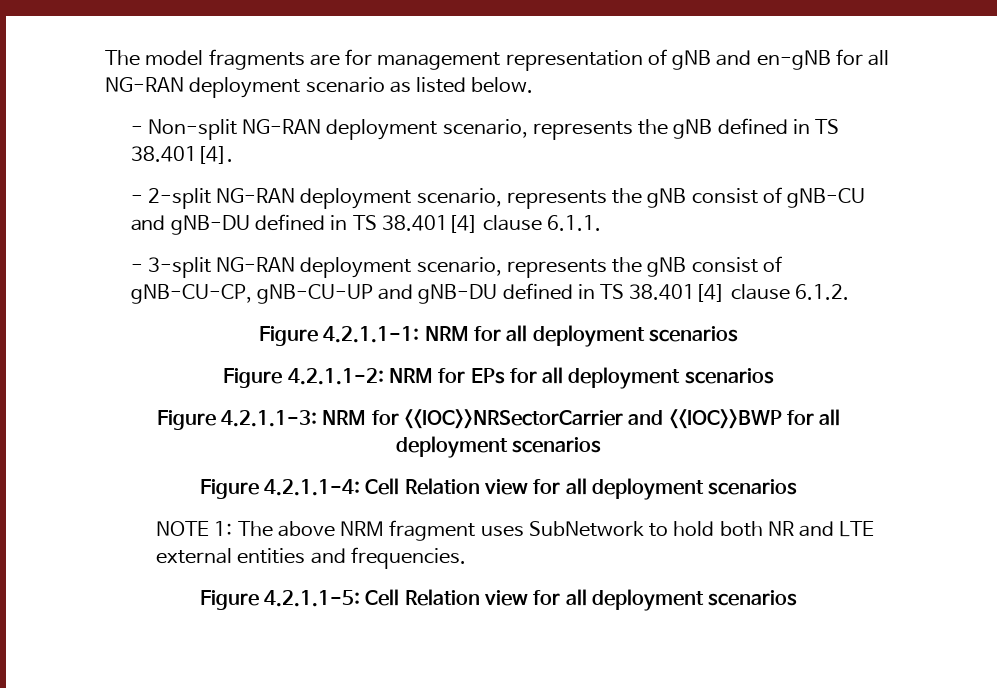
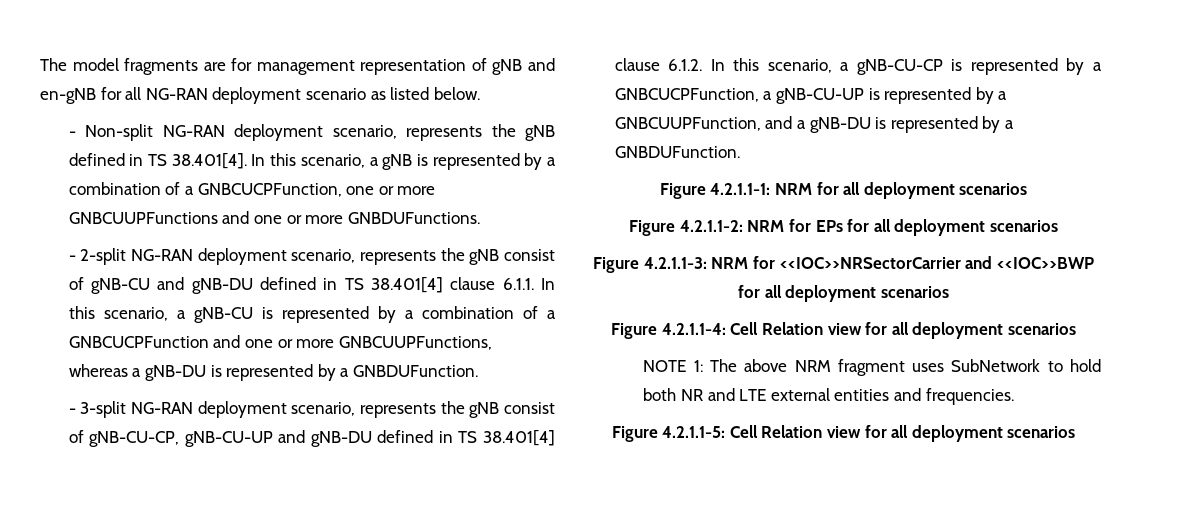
(233, 155) none -> [251,153,556,170] [68,182,436,197] [68,211,480,224] In this scenario, a gNB is represented by a combination of a GNBCUCPFunction, one or more GNBCUUPFunctions and one or more GNBDUFunctions.
(602, 223) none -> [540,278,555,290] [68,306,557,323] [68,335,492,350] [68,364,478,381] In this scenario, a gNB-CU is represented by a combination of a GNBCUCPFunction and one or more GNBCUUPFunctions, whereas a gNB-DU is represented by a GNBDUFunction.
(849, 292) none -> [710,58,1102,75] [614,87,1008,104] [614,116,1014,133] [614,146,740,158] In this scenario, a gNB-CU-CP is represented by a GNBCUCPFunction, a gNB-CU-UP is represented by a GNBCUUPFunction, and a gNB-DU is represented by a GNBDUFunction.

